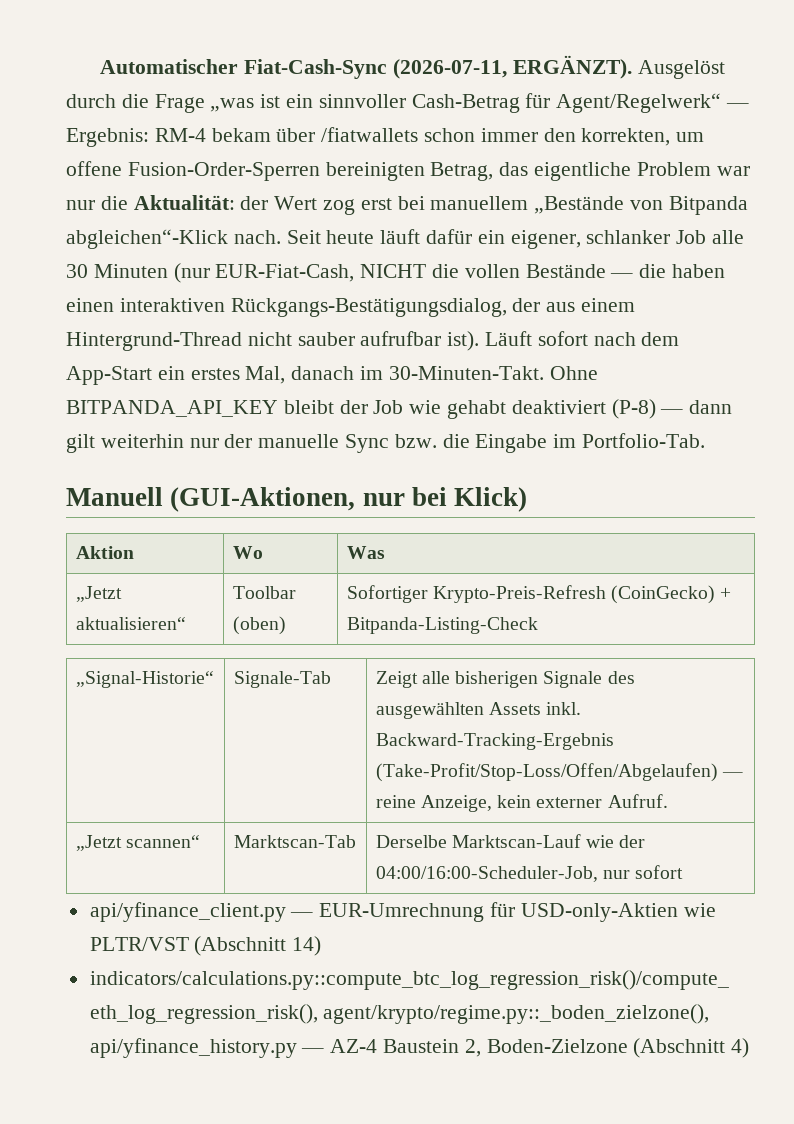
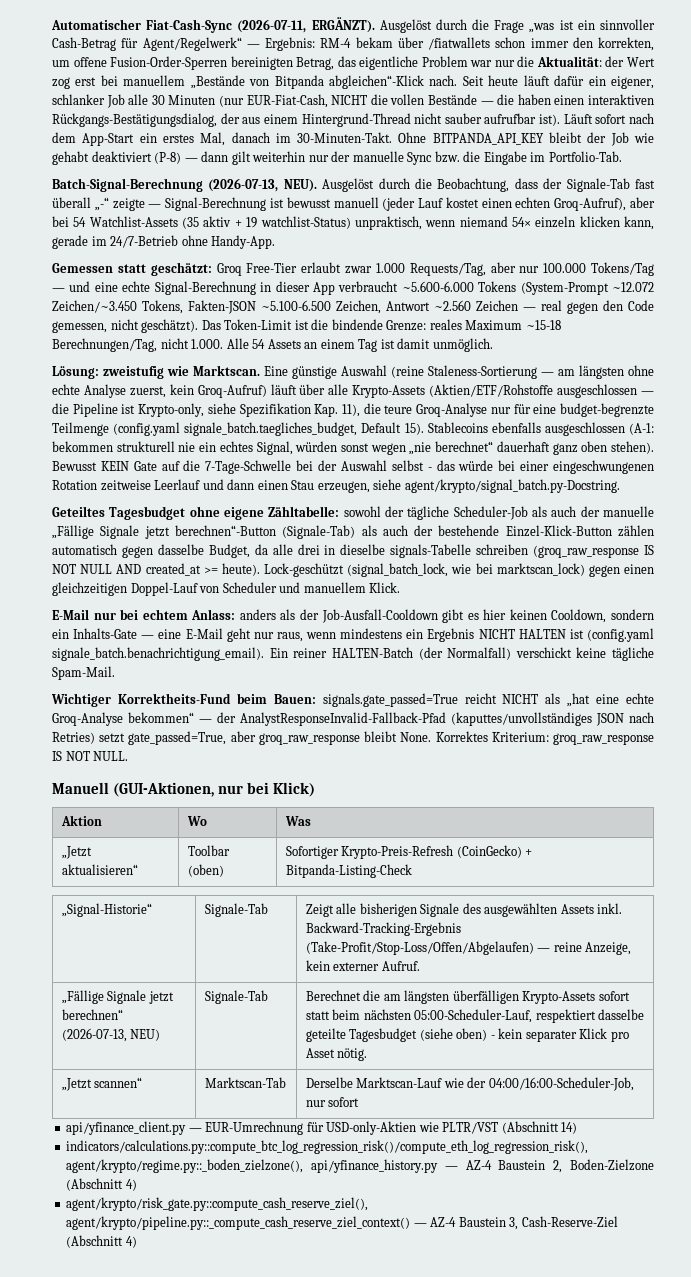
(706, 440) none -> [52,178,655,192] [52,197,655,211] [52,216,654,230] [52,235,276,249] [52,262,654,276] [52,281,655,295] [52,300,654,314] [52,319,561,333] [52,338,493,352] [52,365,654,379] [52,384,655,398] [52,403,655,417] [52,422,654,436] [52,441,654,455] [52,460,655,474] [52,479,620,493] [52,506,654,520] [52,525,654,539] [52,544,655,558] [52,563,654,577] [52,582,401,596] [52,609,654,623] [52,628,654,642] [52,647,654,661] [52,666,115,680] [51,693,654,707] [52,712,654,726] [52,731,654,745] [52,751,129,761] // Batch-Signal-Berechnung (2026-07-13, NEU). Ausgelöst durch die Beobachtung, dass der Signale-Tab fast überall „-“ zeigte — Signal-Berechnung ist bewusst manuell (jeder Lauf kostet einen echten Groq-Aufruf), aber bei 54 Watchlist-Assets (35 aktiv + 19 watchlist-Status) unpraktisch, wenn niemand 54× einzeln klicken kann, gerade im 24/7-Betrieb ohne Handy-App. // Gemessen statt geschätzt: Groq Free-Tier erlaubt zwar 1.000 Requests/Tag, aber nur 100.000 Tokens/Tag — und eine echte Signal-Berechnung in dieser App verbraucht ~5.600-6.000 Tokens (System-Prompt ~12.072 Zeichen/~3.450 Tokens, Fakten-JSON ~5.100-6.500 Zeichen, Antwort ~2.560 Zeichen — real gegen den Code gemessen, nicht geschätzt). Das Token-Limit ist die bindende Grenze: reales Maximum ~15-18 Berechnungen/Tag, nicht 1.000. Alle 54 Assets an einem Tag ist damit unmöglich. // Lösung: zweistufig wie Marktscan. Eine günstige Auswahl (reine Staleness-Sortierung — am längsten ohne echte Analyse zuerst, kein Groq-Aufruf) läuft über alle Krypto-Assets (Aktien/ETF/Rohstoffe ausgeschlossen — die Pipeline ist Krypto-only, siehe Spezifikation Kap. 11), die teure Groq-Analyse nur für eine budget-begrenzte Teilmenge (config.yaml signale_batch.taegliches_budget, Default 15). Stablecoins ebenfalls ausgeschlossen (A-1: bekommen strukturell nie ein echtes Signal, würden sonst wegen „nie berechnet“ dauerhaft ganz oben stehen). Bewusst KEIN Gate auf die 7-Tage-Schwelle bei der Auswahl selbst - das würde bei einer eingeschwungenen Rotation zeitweise Leerlauf und dann einen Stau erzeugen, siehe agent/krypto/signal_batch.py-Docstring. // Geteiltes Tagesbudget ohne eigene Zähltabelle: sowohl der tägliche Scheduler-Job als auch der manuelle „Fällige Signale jetzt berechnen“-Button (Signale-Tab) als auch der bestehende Einzel-Klick-Button zählen automatisch gegen dasselbe Budget, da alle drei in dieselbe signals-Tabelle schreiben (groq_raw_response IS NOT NULL AND created_at >= heute). Lock-geschützt (signal_batch_lock, wie bei marktscan_lock) gegen einen gleichzeitigen Doppel-Lauf von Scheduler und manuellem Klick. // E-Mail nur bei echtem Anlass: anders als der Job-Ausfall-Cooldown gibt es hier keinen Cooldown, sondern ein Inhalts-Gate — eine E-Mail geht nur raus, wenn mindestens ein Ergebnis NICHT HALTEN ist (config.yaml signale_batch.benachrichtigung_email). Ein reiner HALTEN-Batch (der Normalfall) verschickt keine tägliche Spam-Mail. // Wichtiger Korrektheits-Fund beim Bauen: signals.gate_passed=True reicht NICHT als „hat eine echte Groq-Analyse bekommen“ — der AnalystResponseInvalid-Fallback-Pfad (kaputtes/unvollständiges JSON nach Retries) setzt gate_passed=True, aber groq_raw_response bleibt None. Korrektes Kriterium: groq_raw_response IS NOT NULL.
(668, 801) none -> [61,990,174,1004] [61,1009,123,1020] [61,1028,161,1042] [204,990,268,1004] [305,990,630,1004] [305,1009,645,1023] [305,1028,629,1042] [305,1048,368,1061] // „Fällige Signale jetzt berechnen“ (2026-07-13, NEU) | Signale-Tab | Berechnet die am längsten überfälligen Krypto-Assets sofort statt beim nächsten 05:00-Scheduler-Lauf, respektiert dasselbe geteilte Tagesbudget (siehe oben) - kein separater Klick pro Asset nötig.
(750, 1048) none -> [66,1197,369,1211] [66,1216,618,1230] [66,1235,137,1248] // agent/krypto/risk_gate.py::compute_cash_reserve_ziel(), agent/krypto/pipeline.py::_compute_cash_reserve_ziel_context() — AZ-4 Baustein 3, Cash-Reserve-Ziel (Abschnitt 4)

